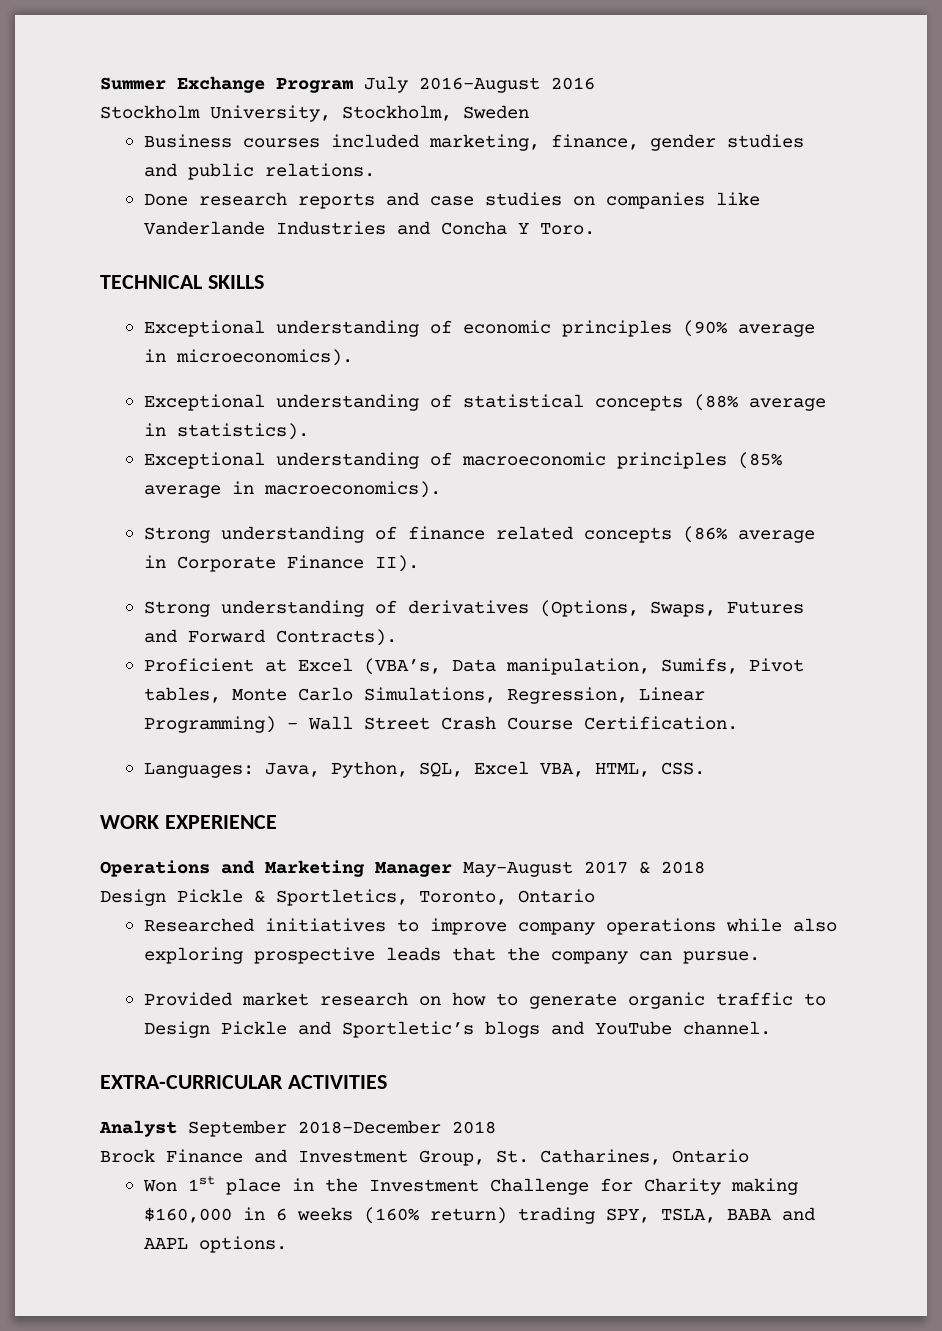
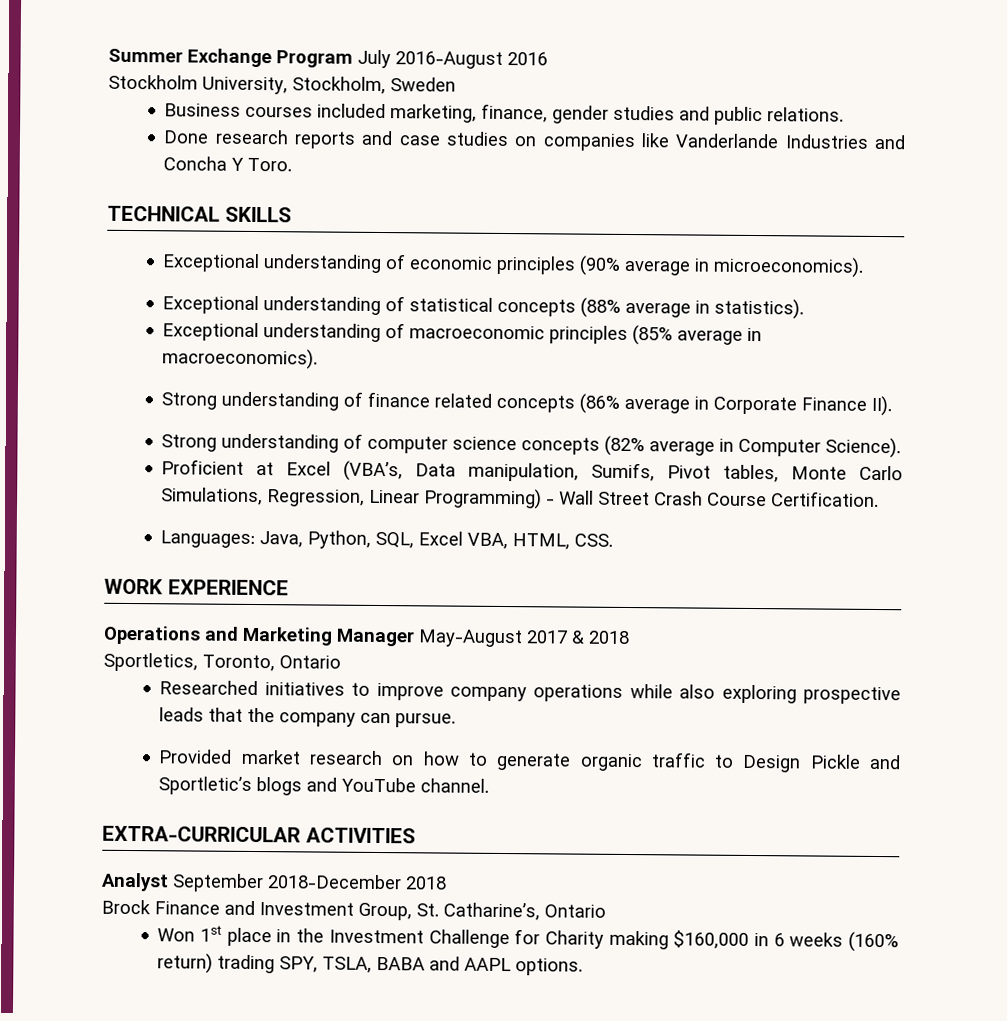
[407,600,804,617] [143,629,397,646] derivatives (Options, Swaps, Futures and Forward Contracts). -> [367,435,902,459] computer science concepts (82% average in Computer Science).
[100,889,265,906] Design Pickle & -> (630, 637) none
[540,1149,661,1165] Catharines, -> [443,902,540,921] Catharine’s,

